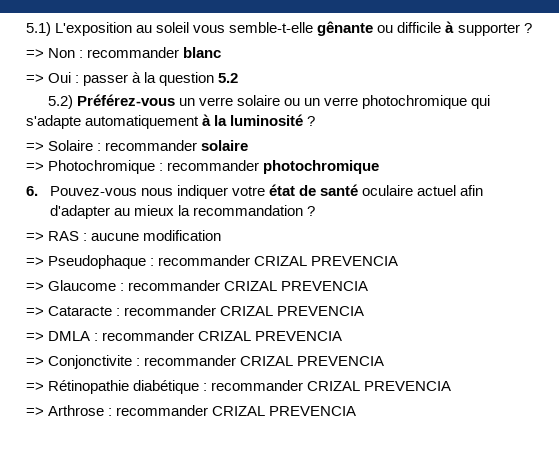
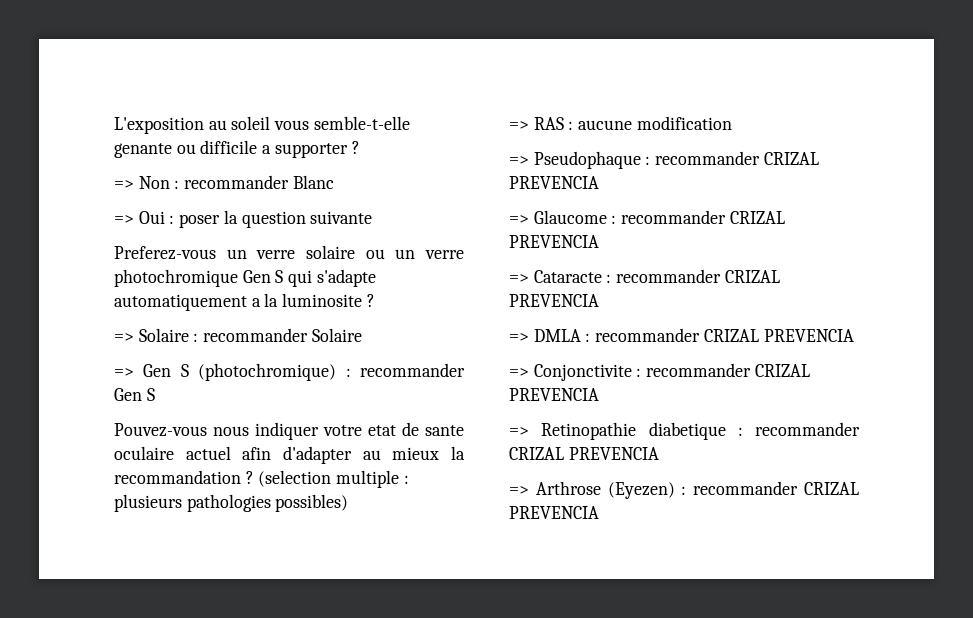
[26,22,51,36] 5.1) -> (114, 125) none
[317,21,374,36] gênante -> [114,143,172,158] genante
[445,21,455,33] à -> [262,145,272,154] a
[183,47,222,58] blanc -> [292,175,334,189] Blanc
[83,72,239,86] [47,94,175,109] passer à la question 5.2 // 5.2) Préférez-vous -> [179,210,373,228] [114,246,216,260] poser la question suivante // Preferez-vous
(468, 102) none -> [242,270,284,283] Gen S
[202,114,304,126] à la luminosité -> [251,293,363,307] a la luminosite
[201,140,249,151] [26,160,380,174] [26,186,38,196] solaire // => Photochromique : recommander photochromique // 6. -> [311,328,362,342] [114,363,465,381] [114,388,155,401] Solaire // => Gen S (photochromique) : recommander Gen S //
[269,184,359,196] état de santé -> [368,422,464,436] etat de sante
(316, 211) none -> [258,470,409,488] [114,494,349,512] (selection multiple : plusieurs pathologies possibles)
[48,380,200,394] Rétinopathie diabétique -> [541,422,726,440] Retinopathie diabetique
(105, 410) none -> [607,482,675,499] (Eyezen)

